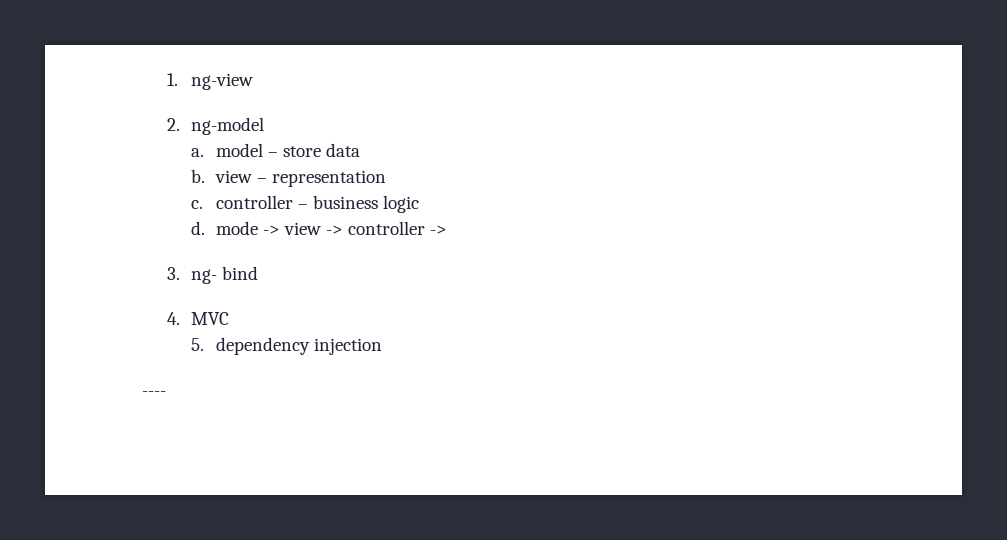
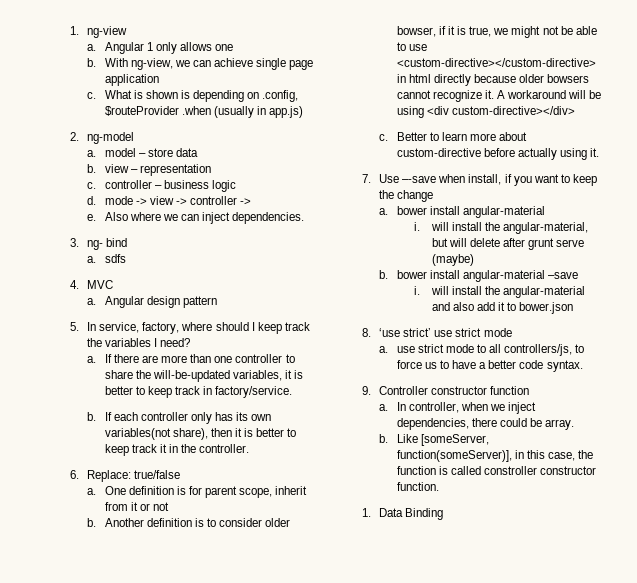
(254, 81) none -> [87,42,234,54] [87,58,314,70] [104,74,159,86] [87,90,299,102] [104,106,304,118] // a. Angular 1 only allows one // b. With ng-view, we can achieve single page application // c. What is shown is depending on .config, $routeProvider .when (usually in app.js)
(448, 230) none -> [87,212,305,224] // e. Also where we can inject dependencies.
(259, 273) none -> [87,254,126,263] // a. sdfs
[191,337,382,355] [142,391,166,396] 5. dependency injection // ---- -> [87,296,217,308] [69,322,310,334] [87,338,191,347] [87,354,295,363] [104,370,304,382] [104,386,293,398] [87,412,272,424] [104,428,297,440] [104,444,250,456] [69,470,181,482] [87,486,308,498] [104,502,170,511] [87,518,291,527] [396,26,597,38] [396,42,427,51] [396,58,596,67] [396,74,590,86] [396,90,602,102] [396,106,575,118] [379,132,528,141] [396,148,600,160] [361,174,598,186] [379,190,434,202] [379,206,545,218] [414,222,589,234] [431,238,585,250] [431,254,474,266] [379,270,579,282] [414,286,586,298] [431,302,574,314] [361,328,512,337] [379,344,585,356] [396,360,583,372] [361,386,530,395] [379,402,537,414] [396,418,575,430] [379,434,489,446] [396,450,594,462] [396,466,597,475] [396,482,439,491] [361,508,444,520] a. Angular design pattern // 5. In service, factory, where should I keep track the variables I need? // a. If there are more than one controller to share the will-be-updated variables, it is better to keep track in factory/service. // b. If each controller only has its own variables(not share), then it is better to keep track it in the controller. // 6. Replace: true/false // a. One definition is for parent scope, inherit from it or not // b. Another definition is to consider older bowser, if it is true, we might not be able to use <custom-directive></custom-directive> in html directly because older bowsers cannot recognize it. A workaround will be using <div custom-directive></div> // c. Better to learn more about custom-directive before actually using it. // 7. Use –-save when install, if you want to keep the change // a. bower install angular-material // i. will install the angular-material, but will delete after grunt serve (maybe) // b. bower install angular-material –save // i. will install the angular-material and also add it to bower.json // 8. ‘use strict’ use strict mode // a. use strict mode to all controllers/js, to force us to have a better code syntax. // 9. Controller constructor function // a. In controller, when we inject dependencies, there could be array. // b. Like [someServer, function(someServer)], in this case, the function is called constroller constructor function. // 1. Data Binding

